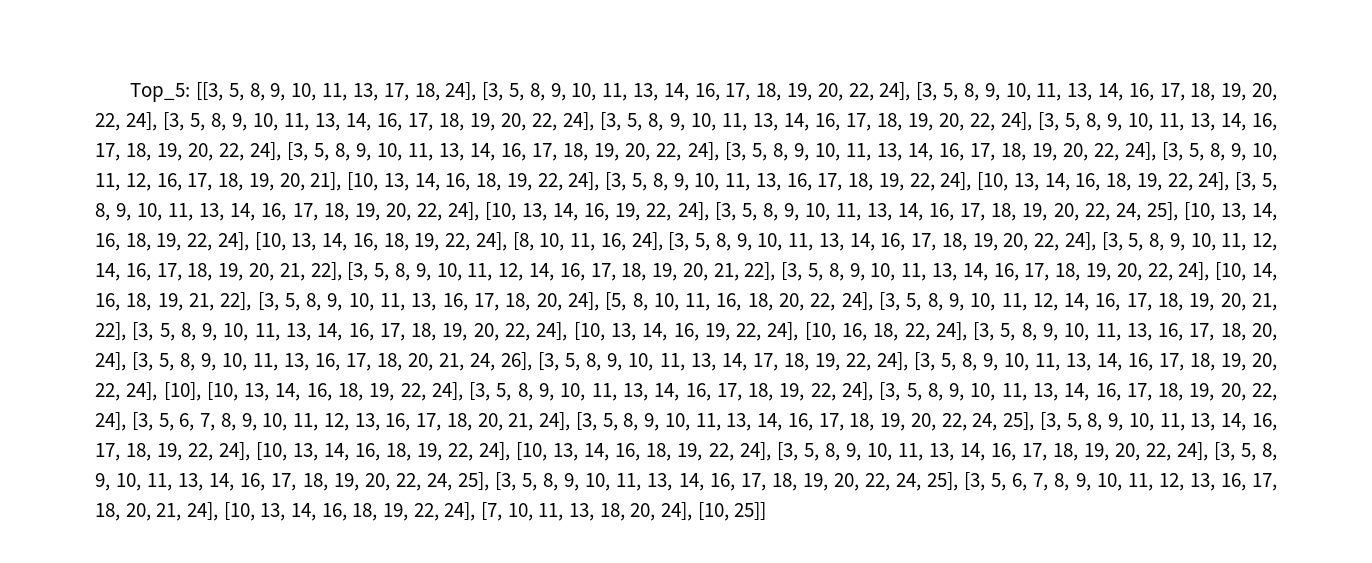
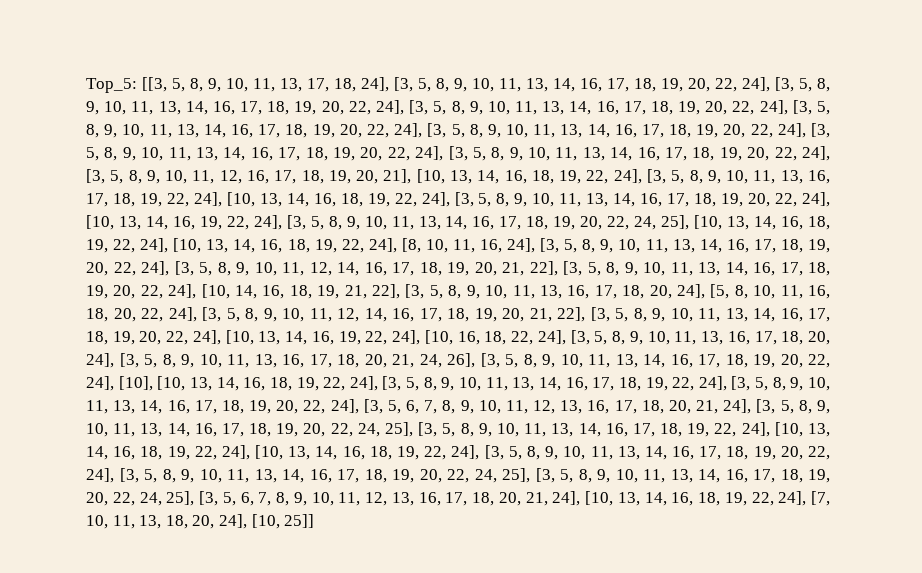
[498,262,927,281] 12, 14, 16, 17, 18, 19, 20, 21, 22], [3, 5, 8, 9, 10, 11, -> (693, 269) none
[752,352,1122,371] 17, 18, 19, 22, 24], [3, 5, 8, 9, 10, 11, 13, 14, -> (665, 361) none

